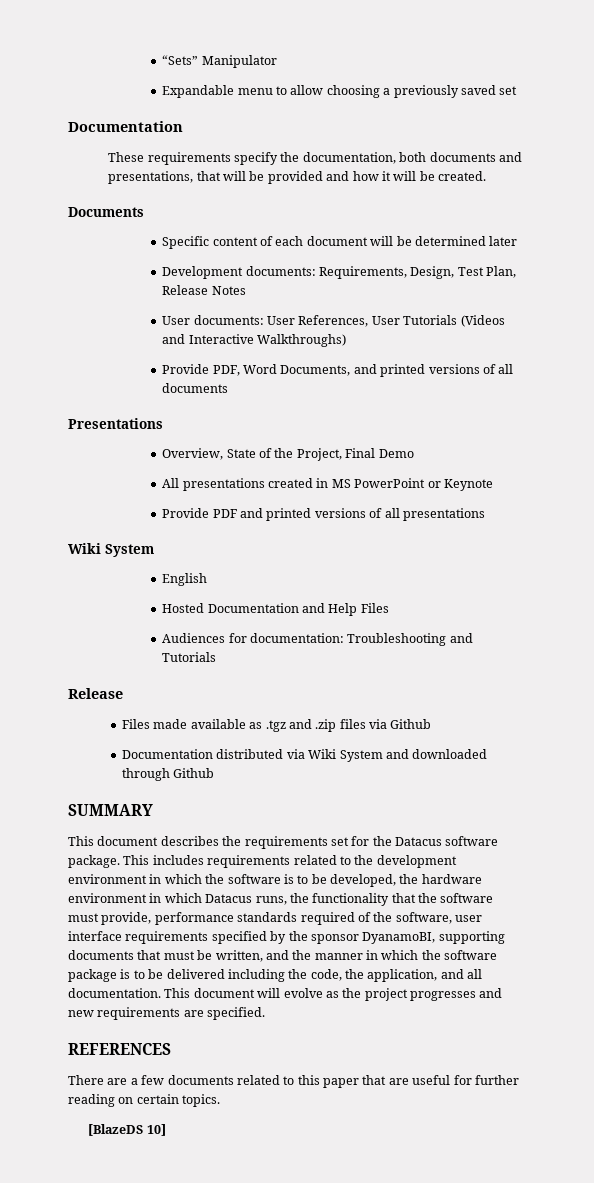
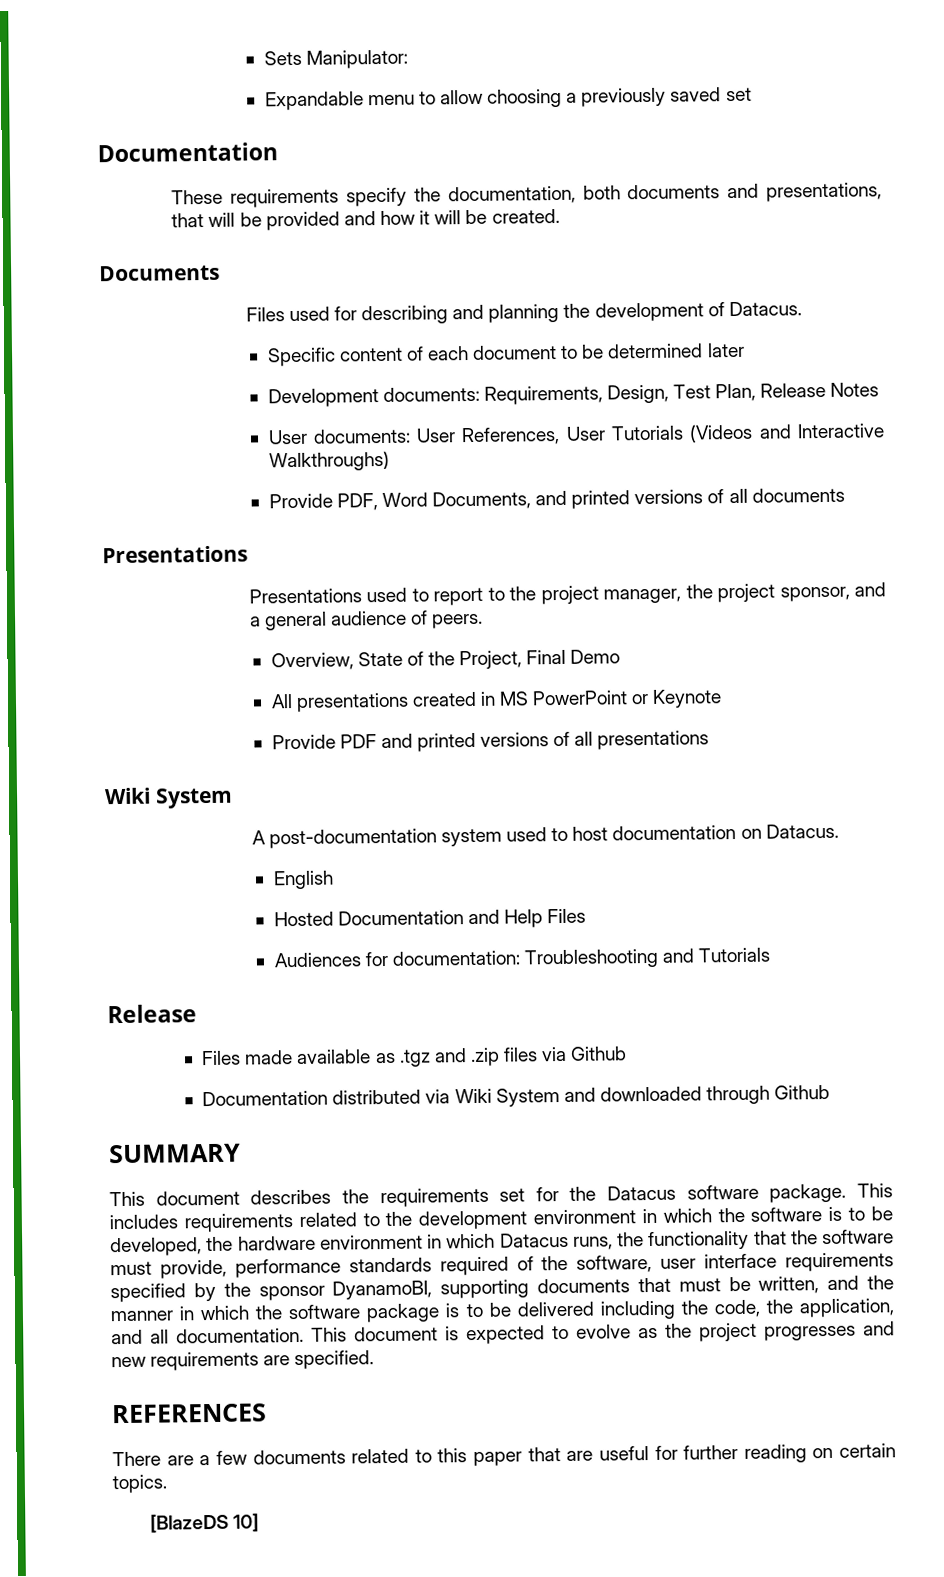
[162,55,277,68] “Sets” Manipulator -> [263,49,408,69] Sets Manipulator:
(144, 212) none -> [245,301,802,325] // Files used for describing and planning the development of Datacus.
[370,236,394,246] will -> [560,345,579,359] to
(163, 423) none -> [248,582,887,606] [249,610,484,631] // Presentations used to report to the project manager, the project sponsor, and a general audience of peers.
(154, 550) none -> [251,823,839,849] // A post-documentation system used to host documentation on Datacus.
[257,988,281,998] will -> [445,1325,569,1345] is expected to

